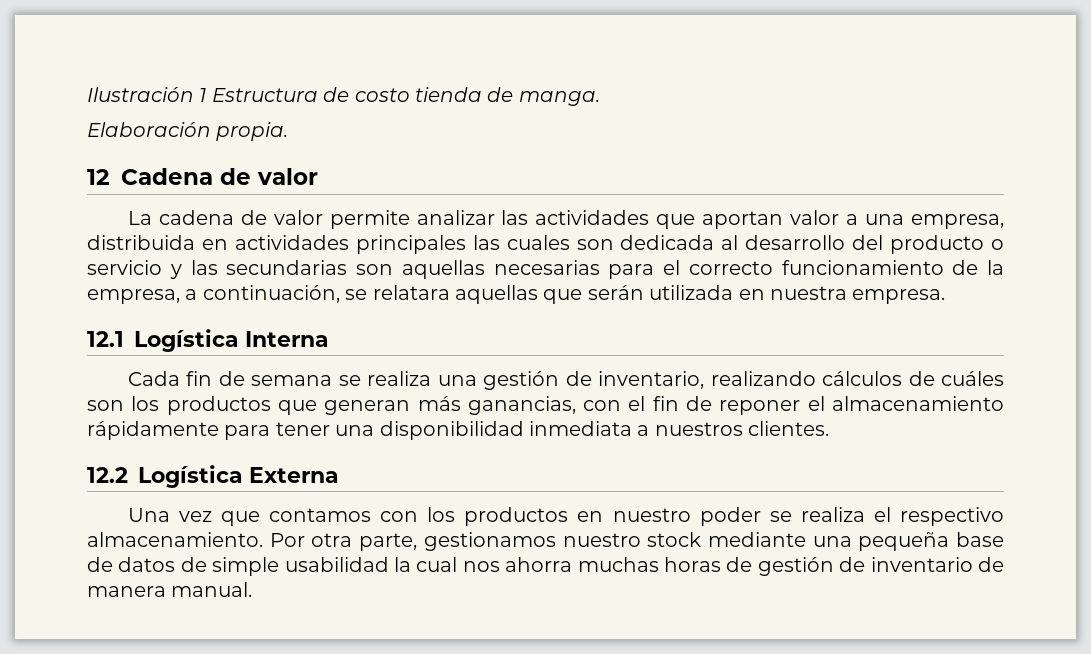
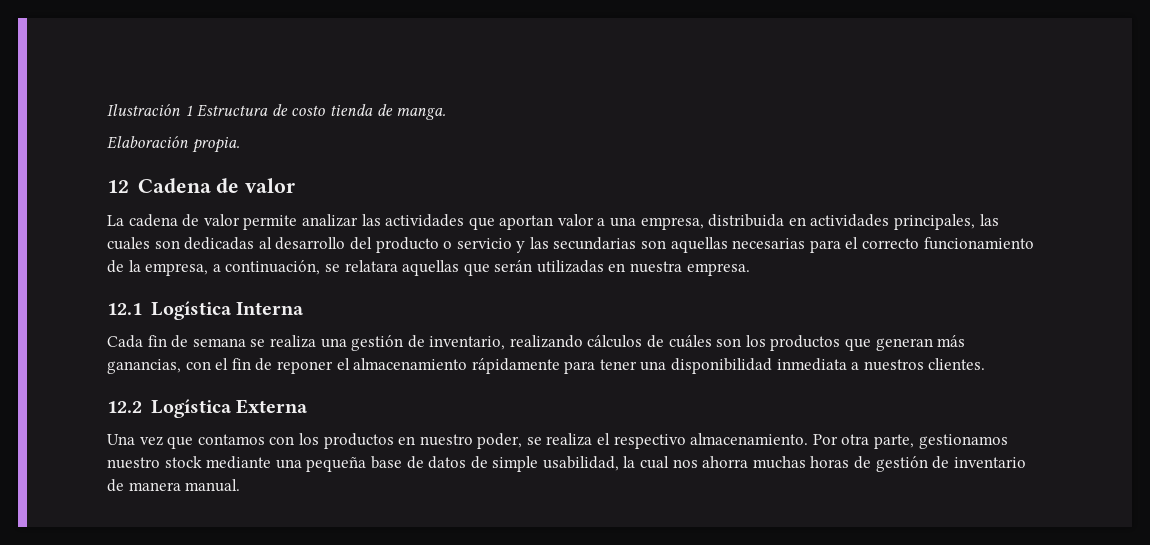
[355,235,466,254] principales -> [894,214,976,230] principales,
[620,235,715,250] dedicada -> [184,237,255,250] dedicadas
[649,285,734,300] utilizada -> [536,260,604,273] utilizadas
[699,507,761,526] poder -> [477,433,523,449] poder,
[284,557,389,572] usabilidad -> [542,456,619,471] usabilidad,

